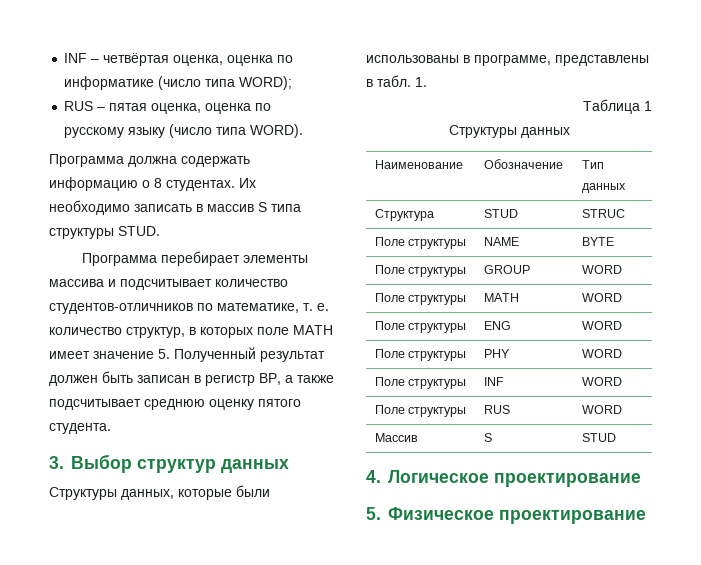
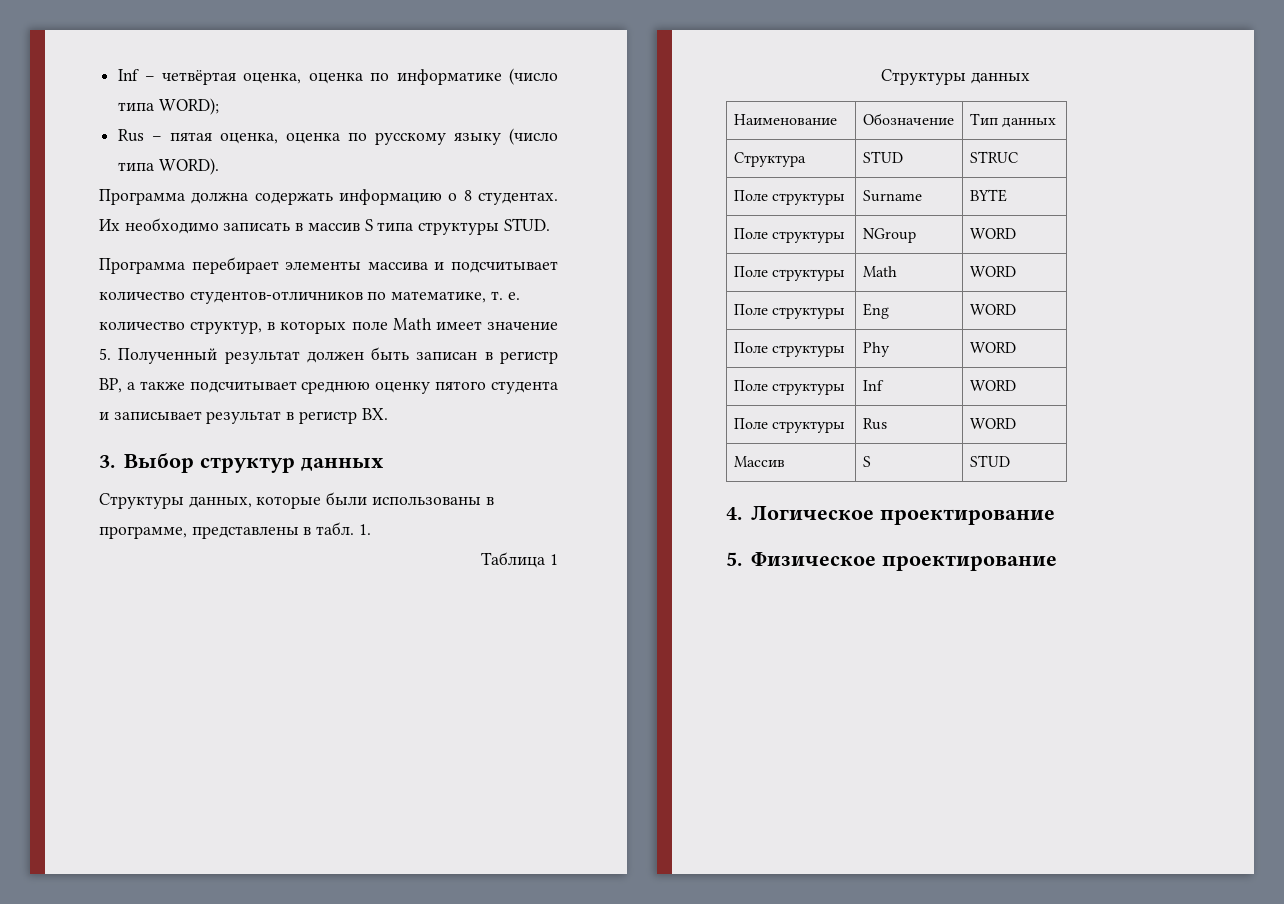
[64,53,88,63] INF -> [118,69,140,81] Inf
[64,101,94,111] RUS -> [118,129,145,142] Rus
[293,325,333,335] MATH -> [392,318,432,330] Math
[49,423,111,434] студента. -> [490,381,558,394] [99,408,388,424] студента и записывает результат в регистр BX.
[483,237,519,246] NAME -> [862,190,922,202] Surname
[483,265,530,274] [581,265,622,274] [374,293,467,305] [483,293,519,302] [581,293,622,302] [374,321,467,333] [483,321,511,330] [581,321,622,330] [374,349,467,361] [483,349,510,358] [581,349,622,358] [374,377,467,389] [483,377,504,386] [581,377,622,386] [374,405,467,417] [483,405,510,414] GROUP | WORD // Поле структуры | MATH | WORD // Поле структуры | ENG | WORD // Поле структуры | PHY | WORD // Поле структуры | INF | WORD // Поле структуры | RUS -> [862,228,916,243] [969,228,1016,239] [733,266,846,281] [862,266,897,277] [969,266,1016,277] [733,304,846,319] [862,303,889,319] [969,304,1016,315] [733,342,846,357] [862,342,890,357] [969,342,1016,353] [733,380,846,395] [862,380,884,391] [969,380,1016,391] [733,418,846,433] [862,418,887,430] NGroup | WORD // Поле структуры | Math | WORD // Поле структуры | Eng | WORD // Поле структуры | Phy | WORD // Поле структуры | Inf | WORD // Поле структуры | Rus

